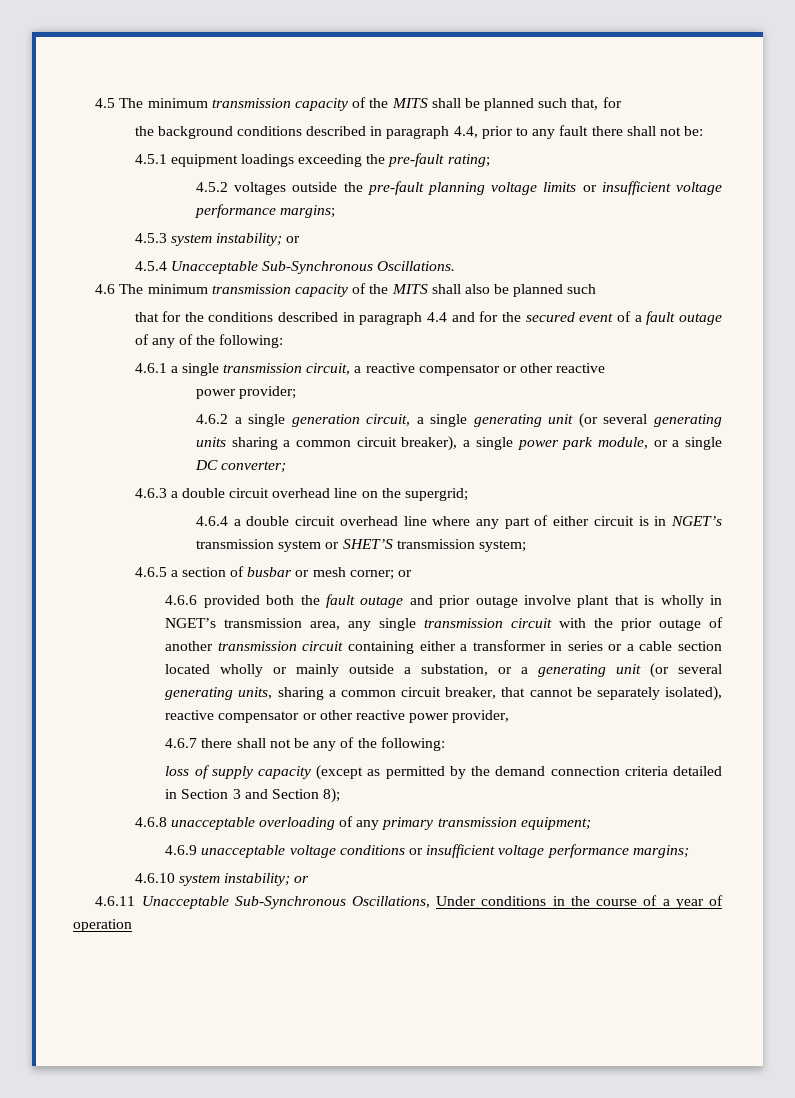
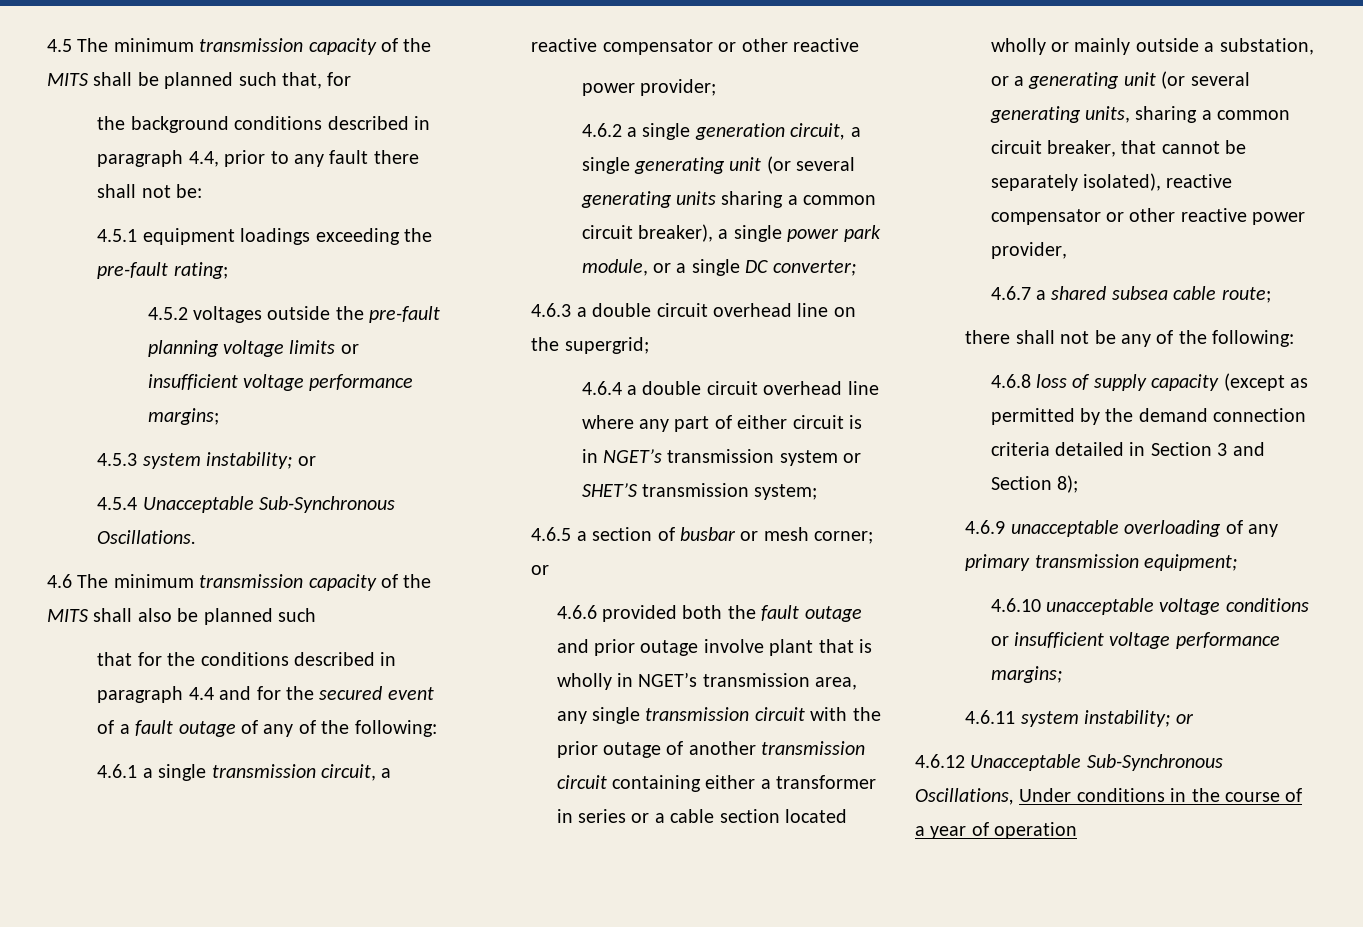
(198, 743) none -> [1035,286,1271,303] a shared subsea cable route; //
(445, 744) none -> [990,374,1031,388] 4.6.8
[134,817,167,827] 4.6.8 -> [965,520,1006,534] 4.6.9
[165,845,198,855] 4.6.9 -> [990,598,1041,612] 4.6.10
[134,873,310,886] [95,896,136,906] 4.6.10 system instability; or // 4.6.11 -> [965,710,1194,727] [915,754,965,768] 4.6.11 system instability; or // 4.6.12

